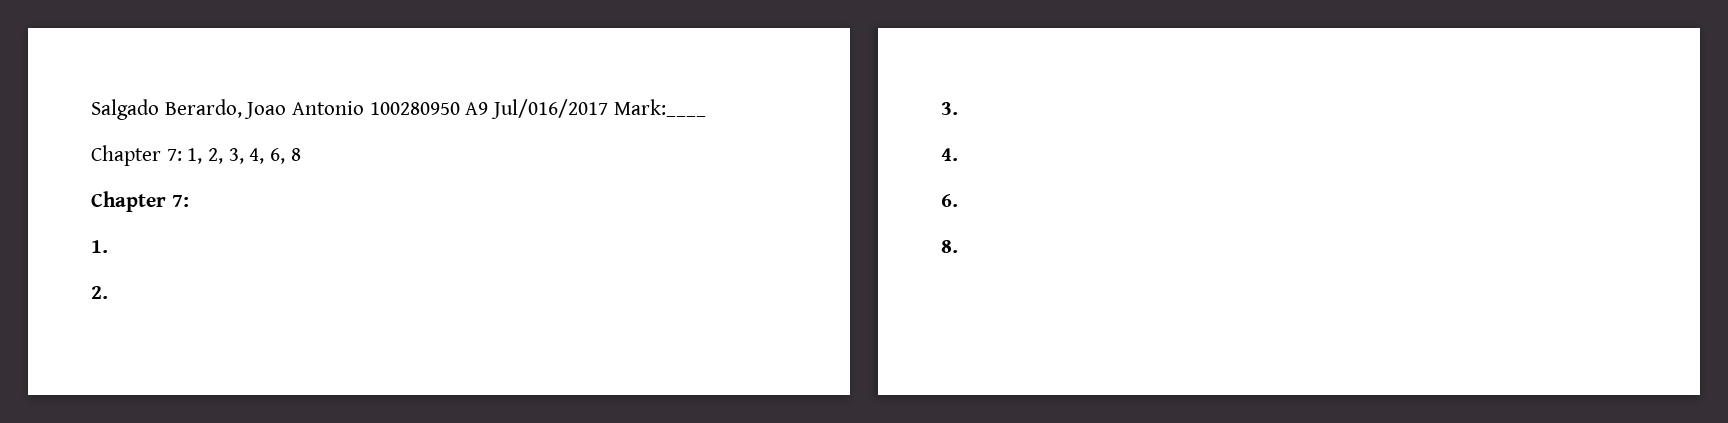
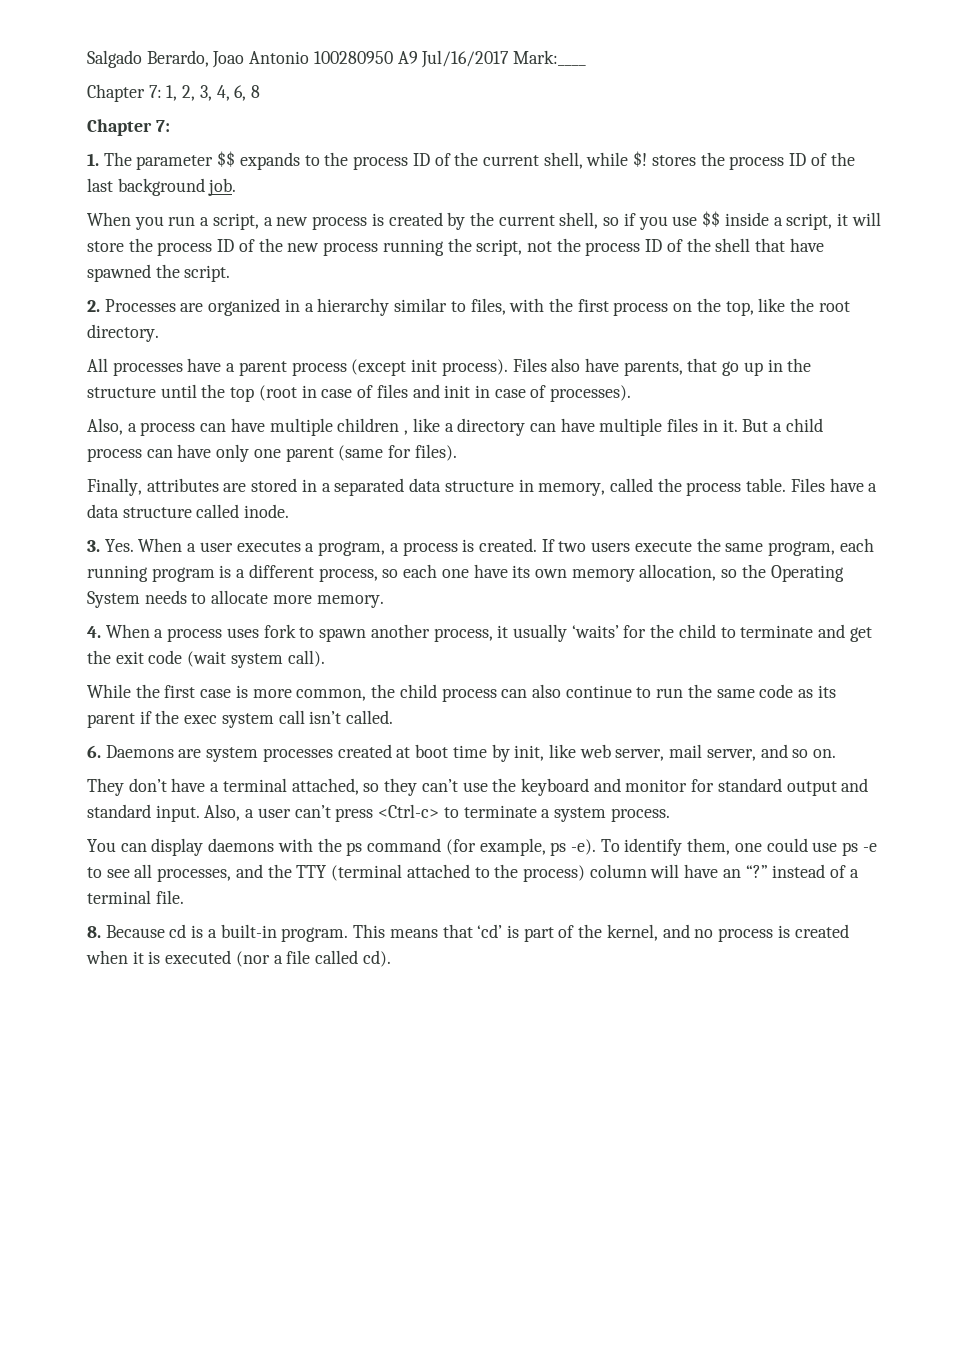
[491,99,609,119] Jul/016/2017 -> [421,50,510,68] Jul/16/2017
[91,286,108,299] [941,102,958,115] [941,148,958,161] [941,194,958,207] [941,240,958,253] // 2. // 3. // 4. // 6. // 8. -> [103,151,855,170] [87,178,237,196] [87,211,881,230] [87,238,824,256] [87,264,231,282] [87,298,850,316] [87,324,159,342] [87,358,812,376] [87,384,632,402] [87,418,823,436] [87,444,457,462] [87,478,878,496] [87,504,290,518] [87,538,874,556] [87,564,844,582] [87,590,384,608] [87,624,872,642] [87,650,325,668] [87,684,836,702] [87,710,394,728] [87,744,837,762] [87,778,869,796] [87,804,670,822] [87,838,877,856] [87,864,859,882] [87,890,184,904] [87,924,849,942] [86,950,391,967] The parameter $$ expands to the process ID of the current shell, while $! stores the process ID of the last background job. // When you run a script, a new process is created by the current shell, so if you use $$ inside a script, it will store the process ID of the new process running the script, not the process ID of the shell that have spawned the script. // 2. Processes are organized in a hierarchy similar to files, with the first process on the top, like the root directory. // All processes have a parent process (except init process). Files also have parents, that go up in the structure until the top (root in case of files and init in case of processes). // Also, a process can have multiple children , like a directory can have multiple files in it. But a child process can have only one parent (same for files). // Finally, attributes are stored in a separated data structure in memory, called the process table. Files have a data structure called inode. // 3. Yes. When a user executes a program, a process is created. If two users execute the same program, each running program is a different process, so each one have its own memory allocation, so the Operating System needs to allocate more memory. // 4. When a process uses fork to spawn another process, it usually ‘waits’ for the child to terminate and get the exit code (wait system call). // While the first case is more common, the child process can also continue to run the same code as its parent if the exec system call isn’t called. // 6. Daemons are system processes created at boot time by init, like web server, mail server, and so on. // They don’t have a terminal attached, so they can’t use the keyboard and monitor for standard output and standard input. Also, a user can’t press <Ctrl-c> to terminate a system process. // You can display daemons with the ps command (for example, ps -e). To identify them, one could use ps -e to see all processes, and the TTY (terminal attached to the process) column will have an “?” instead of a terminal file. // 8. Because cd is a built-in program. This means that ‘cd’ is part of the kernel, and no process is created when it is executed (nor a file called cd).

